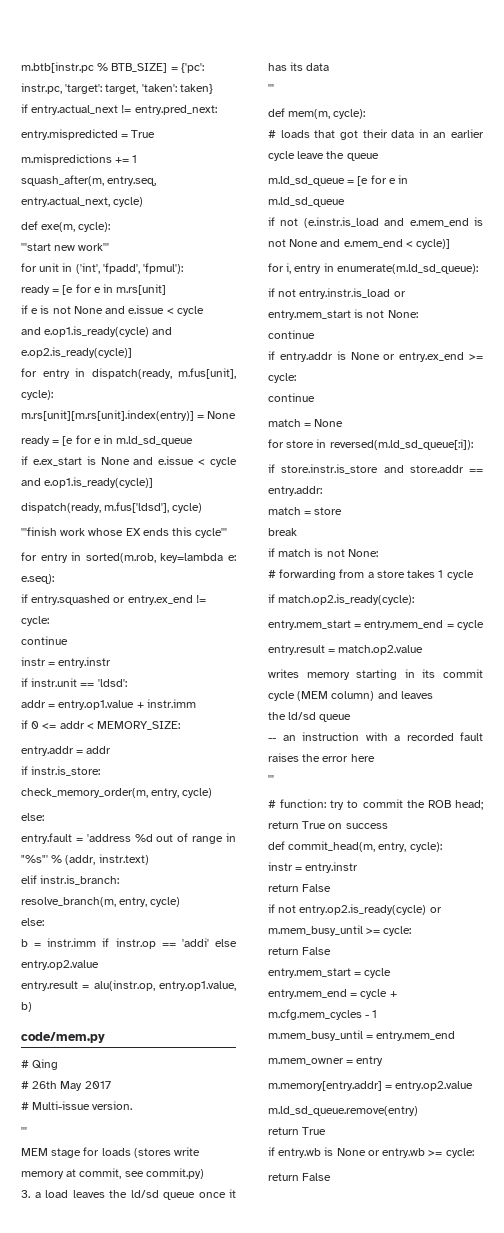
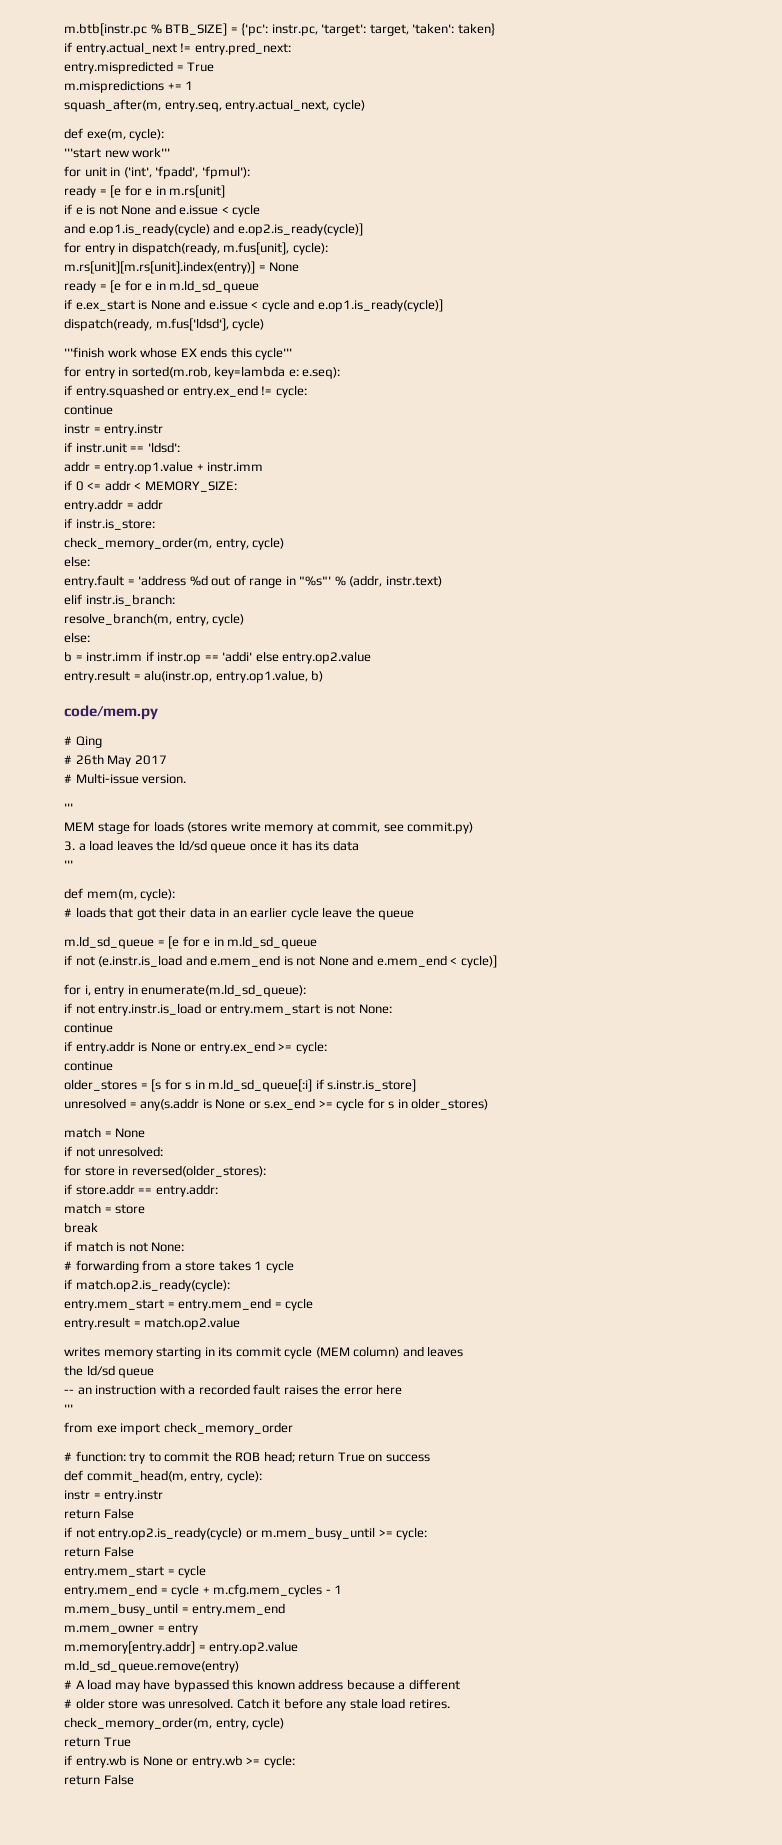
(315, 397) none -> [64,1079,417,1092] [64,1098,489,1111] // older_stores = [s for s in m.ld_sd_queue[:i] if s.instr.is_store] // unresolved = any(s.addr is None or s.ex_end >= cycle for s in older_stores)
(344, 423) none -> [64,1146,164,1157] // if not unresolved:
[329,439,473,450] [268,464,404,474] reversed(m.ld_sd_queue[:i]): // if store.instr.is_store and -> [131,1165,266,1177] [64,1184,72,1194] reversed(older_stores): // if
(274, 779) none -> [64,1422,293,1435] // from exe import check_memory_order
(418, 1111) none -> [64,1679,460,1692] [64,1698,450,1711] [64,1717,285,1730] // # A load may have bypassed this known address because a different // # older store was unresolved. Catch it before any stale load retires. // check_memory_order(m, entry, cycle)

